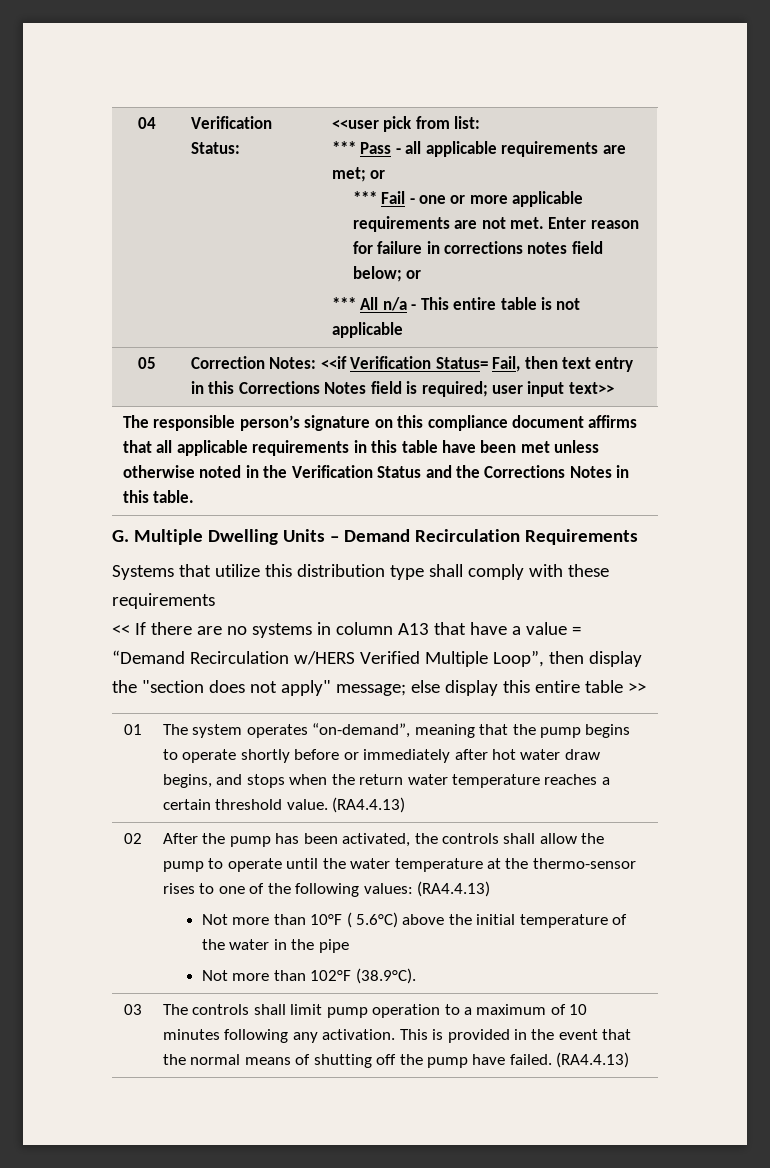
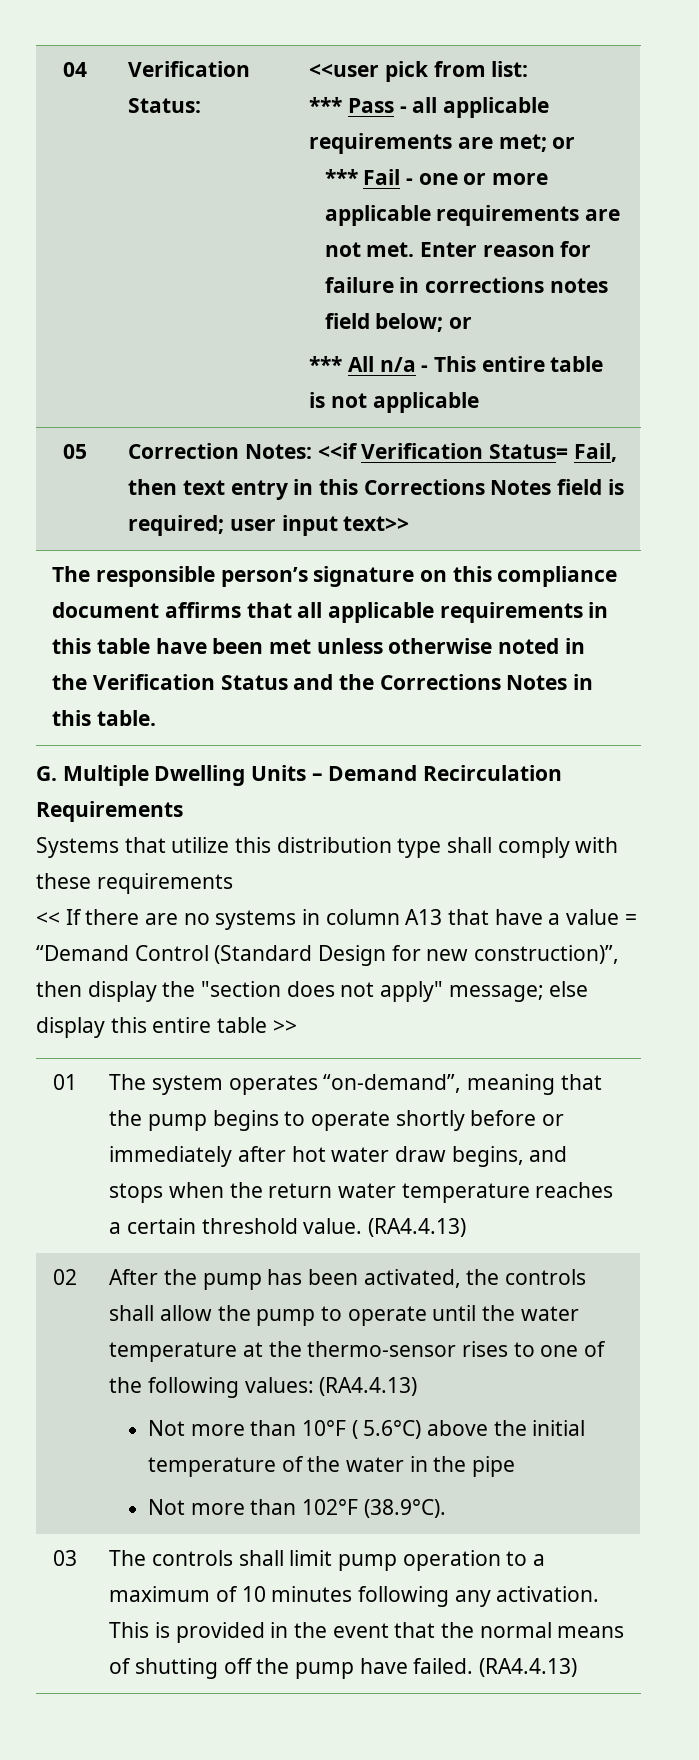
[189,650,544,667] Recirculation w/HERS Verified Multiple Loop”, -> [134,945,620,966] Control (Standard Design for new construction)”,

